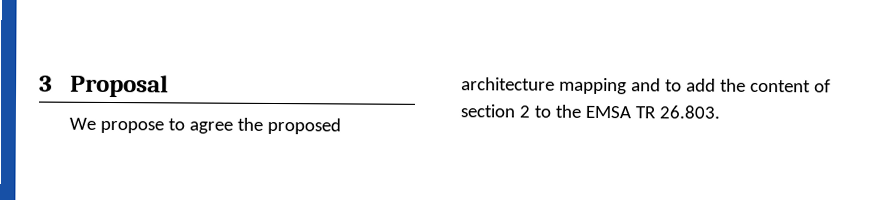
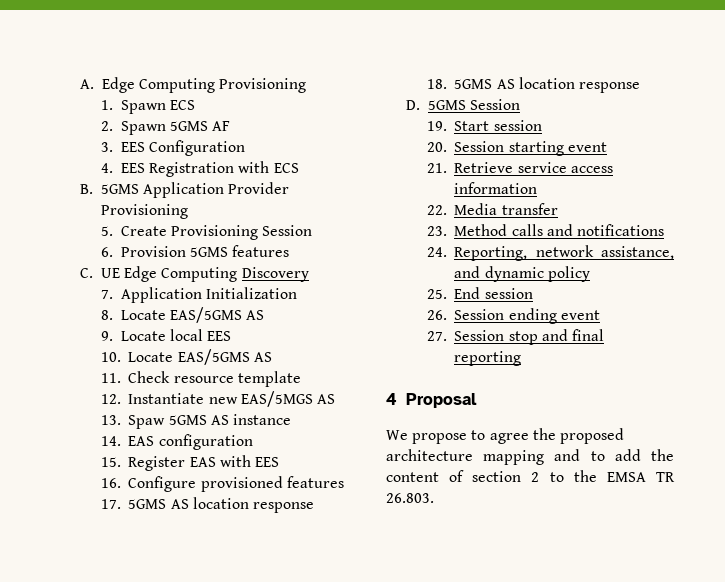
[39,75,53,92] 3 -> [80,77,307,93] [100,100,196,114] [100,121,231,135] [100,140,246,156] [100,161,299,177] [80,182,290,198] [101,204,189,219] [100,225,313,240] [100,245,290,257] [80,266,309,282] [100,287,298,303] [100,307,265,323] [100,329,232,341] [100,349,272,365] [100,371,301,387] [100,391,336,407] [100,414,292,429] [100,434,253,450] [100,455,280,471] [100,476,344,492] [100,497,315,513] [426,77,641,93] [406,99,521,110] [426,120,542,131] [426,141,607,156] [426,162,613,173] [454,182,538,194] [426,203,558,215] [426,224,665,236] [426,245,674,261] [454,266,590,282] [426,287,533,299] [426,308,600,324] [426,329,605,345] [454,351,522,366] [386,393,397,405] A. Edge Computing Provisioning // 1. Spawn ECS // 2. Spawn 5GMS AF // 3. EES Configuration // 4. EES Registration with ECS // B. 5GMS Application Provider Provisioning // 5. Create Provisioning Session // 6. Provision 5GMS features // C. UE Edge Computing Discovery // 7. Application Initialization // 8. Locate EAS/5GMS AS // 9. Locate local EES // 10. Locate EAS/5GMS AS // 11. Check resource template // 12. Instantiate new EAS/5MGS AS // 13. Spaw 5GMS AS instance // 14. EAS configuration // 15. Register EAS with EES // 16. Configure provisioned features // 17. 5GMS AS location response // 18. 5GMS AS location response // D. 5GMS Session // 19. Start session // 20. Session starting event // 21. Retrieve service access information // 22. Media transfer // 23. Method calls and notifications // 24. Reporting, network assistance, and dynamic policy // 25. End session // 26. Session ending event // 27. Session stop and final reporting // 4

